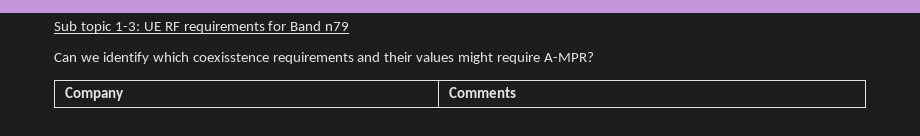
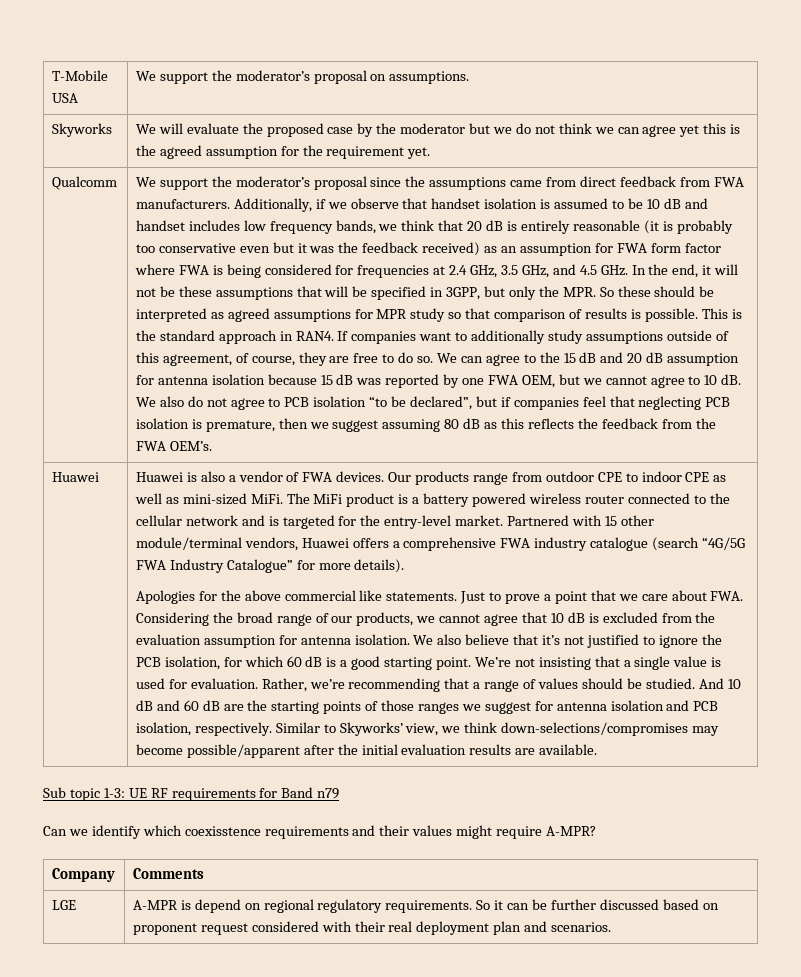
(54, 26) none -> [51,70,108,81] [51,93,78,103] [135,70,470,84] [51,123,112,137] [135,123,741,137] [135,145,431,159] [51,176,117,190] [135,176,744,190] [135,198,708,212] [135,220,733,234] [135,242,721,256] [134,264,739,278] [135,286,715,300] [135,308,742,322] [135,330,729,344] [135,352,740,366] [135,374,742,388] [135,396,731,410] [135,418,716,432] [135,441,212,451] [51,472,99,482] [135,471,727,485] [134,493,730,507] [135,515,654,529] [135,537,745,551] [135,559,405,573] [135,590,744,604] [135,612,716,626] [135,634,722,648] [135,656,722,670] [135,678,741,692] [135,700,719,714] [135,722,720,736] [135,744,598,758] T-Mobile USA | We support the moderator’s proposal on assumptions. // Skyworks | We will evaluate the proposed case by the moderator but we do not think we can agree yet this is the agreed assumption for the requirement yet. // Qualcomm | We support the moderator’s proposal since the assumptions came from direct feedback from FWA manufacturers. Additionally, if we observe that handset isolation is assumed to be 10 dB and handset includes low frequency bands, we think that 20 dB is entirely reasonable (it is probably too conservative even but it was the feedback received) as an assumption for FWA form factor where FWA is being considered for frequencies at 2.4 GHz, 3.5 GHz, and 4.5 GHz. In the end, it will not be these assumptions that will be specified in 3GPP, but only the MPR. So these should be interpreted as agreed assumptions for MPR study so that comparison of results is possible. This is the standard approach in RAN4. If companies want to additionally study assumptions outside of this agreement, of course, they are free to do so. We can agree to the 15 dB and 20 dB assumption for antenna isolation because 15 dB was reported by one FWA OEM, but we cannot agree to 10 dB. We also do not agree to PCB isolation “to be declared”, but if companies feel that neglecting PCB isolation is premature, then we suggest assuming 80 dB as this reflects the feedback from the FWA OEM’s. // Huawei | Huawei is also a vendor of FWA devices. Our products range from outdoor CPE to indoor CPE as well as mini-sized MiFi. The MiFi product is a battery powered wireless router connected to the cellular network and is targeted for the entry-level market. Partnered with 15 other module/terminal vendors, Huawei offers a comprehensive FWA industry catalogue (search “4G/5G FWA Industry Catalogue” for more details). // Apologies for the above commercial like statements. Just to prove a point that we care about FWA. Considering the broad range of our products, we cannot agree that 10 dB is excluded from the evaluation assumption for antenna isolation. We also believe that it’s not justified to ignore the PCB isolation, for which 60 dB is a good starting point. We’re not insisting that a single value is used for evaluation. Rather, we’re recommending that a range of values should be studied. And 10 dB and 60 dB are the starting points of those ranges we suggest for antenna isolation and PCB isolation, respectively. Similar to Skyworks’ view, we think down-selections/compromises may become possible/apparent after the initial evaluation results are available. //
(516, 92) none -> [51,900,76,910] [132,899,719,913] [132,921,612,935] // LGE | A-MPR is depend on regional regulatory requirements. So it can be further discussed based on proponent request considered with their real deployment plan and scenarios.

